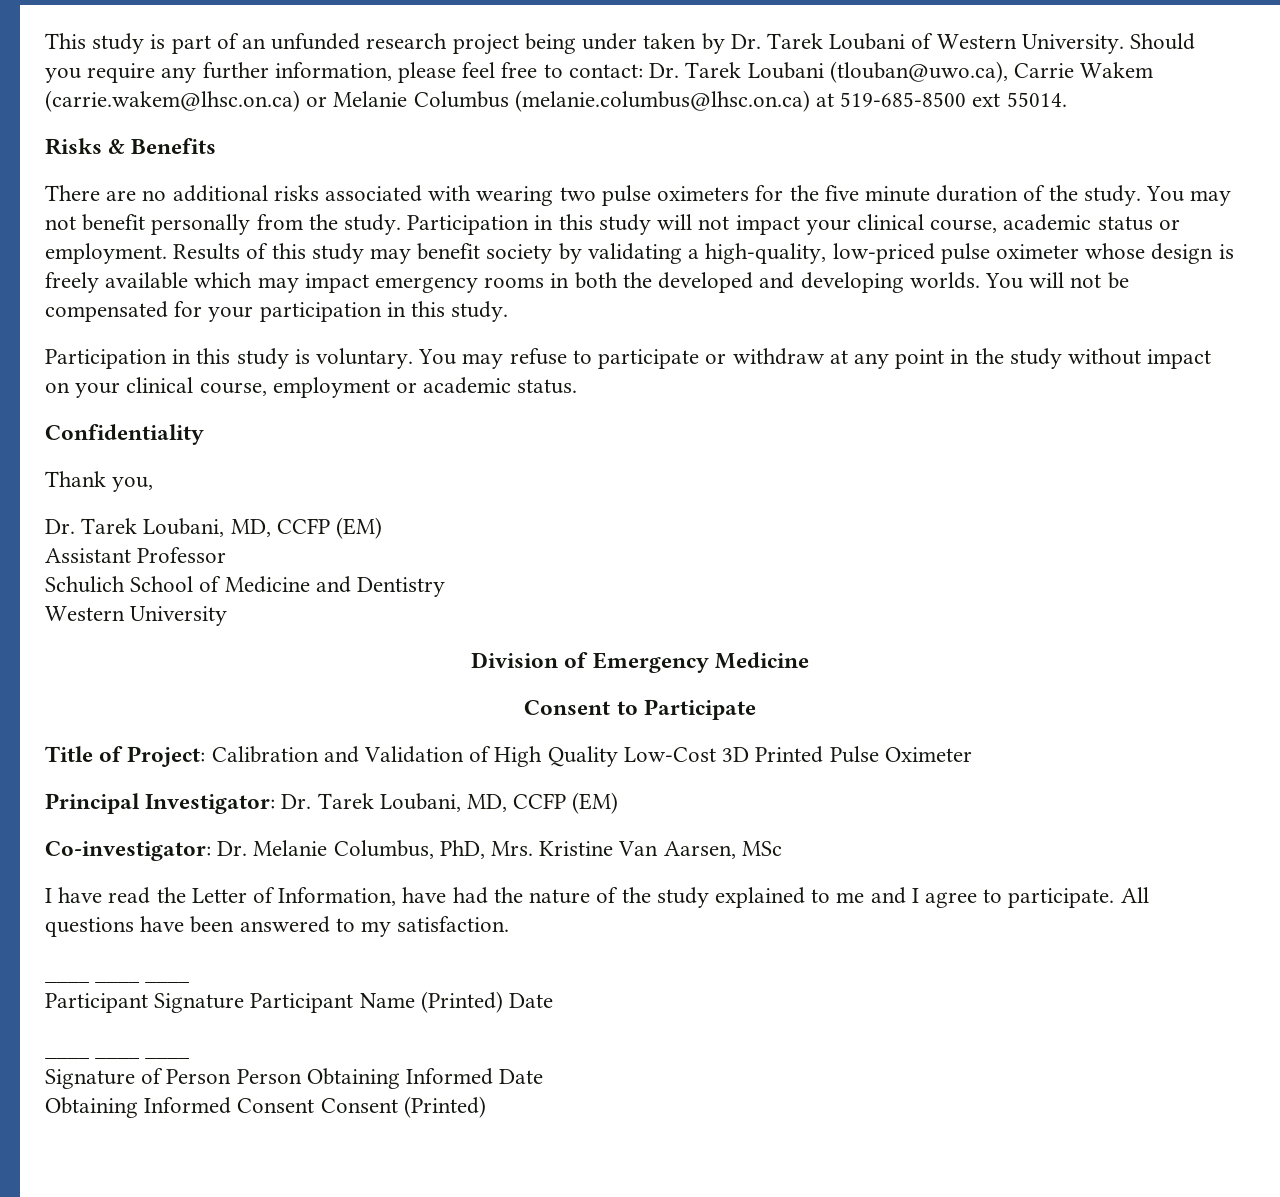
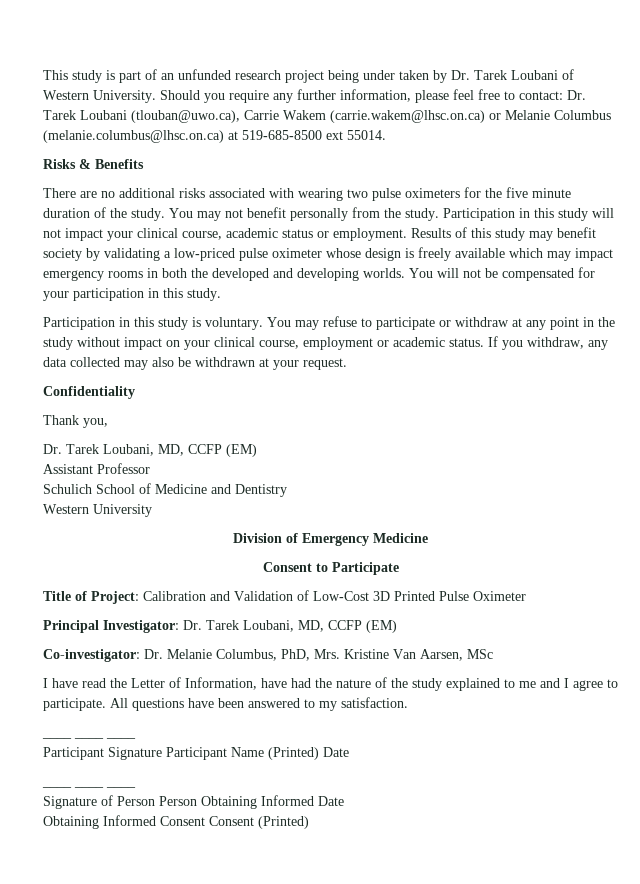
[705,243,827,264] high-quality, -> (171, 254) none
(578, 386) none -> [488,336,608,350] [43,357,347,370] If you withdraw, any data collected may also be withdrawn at your request.
[494,746,618,767] High Quality -> (309, 595) none

